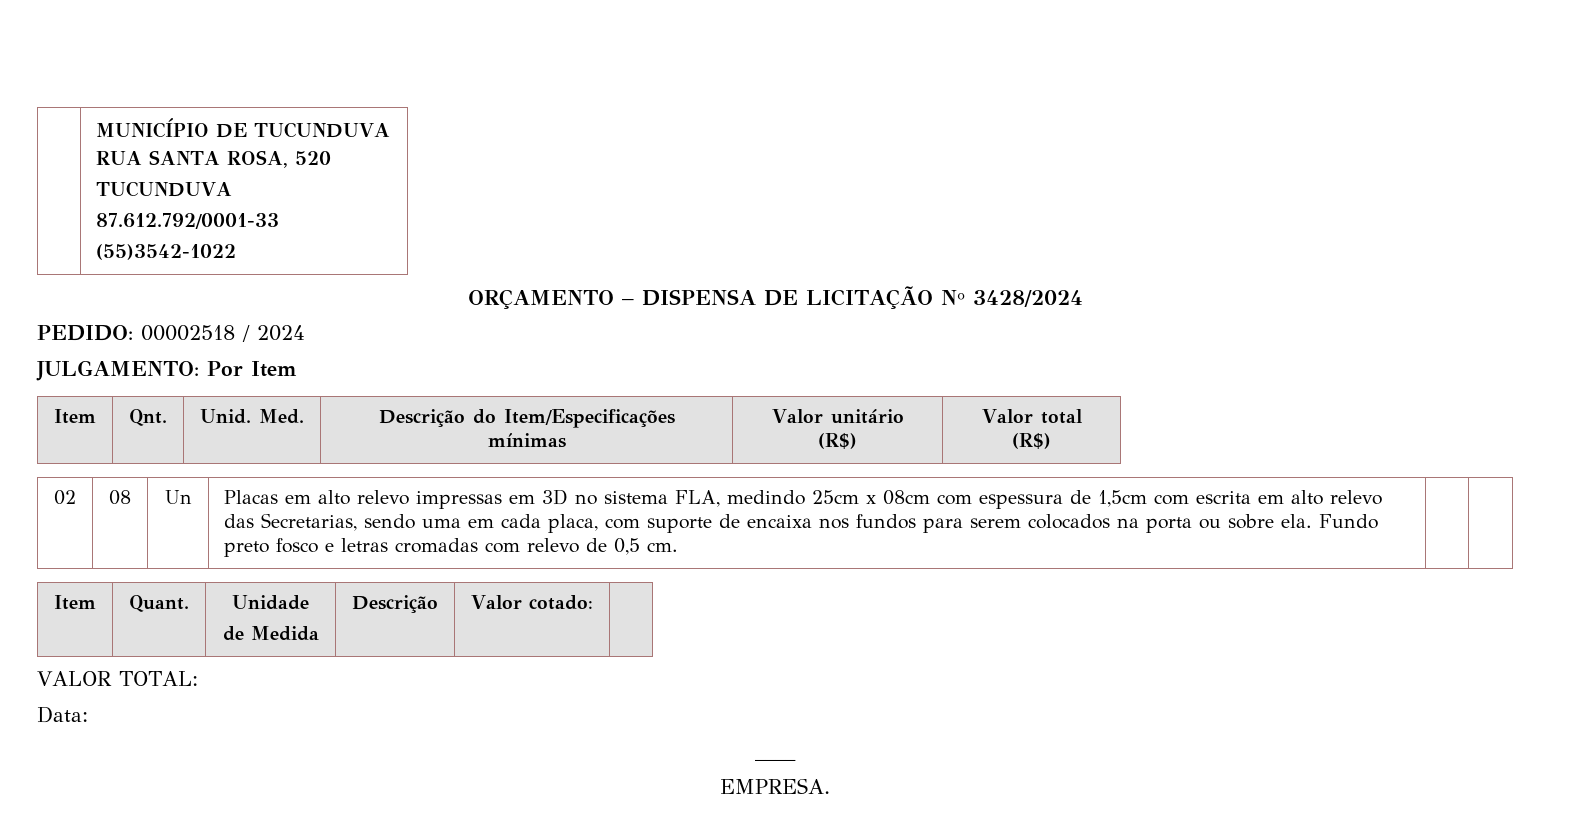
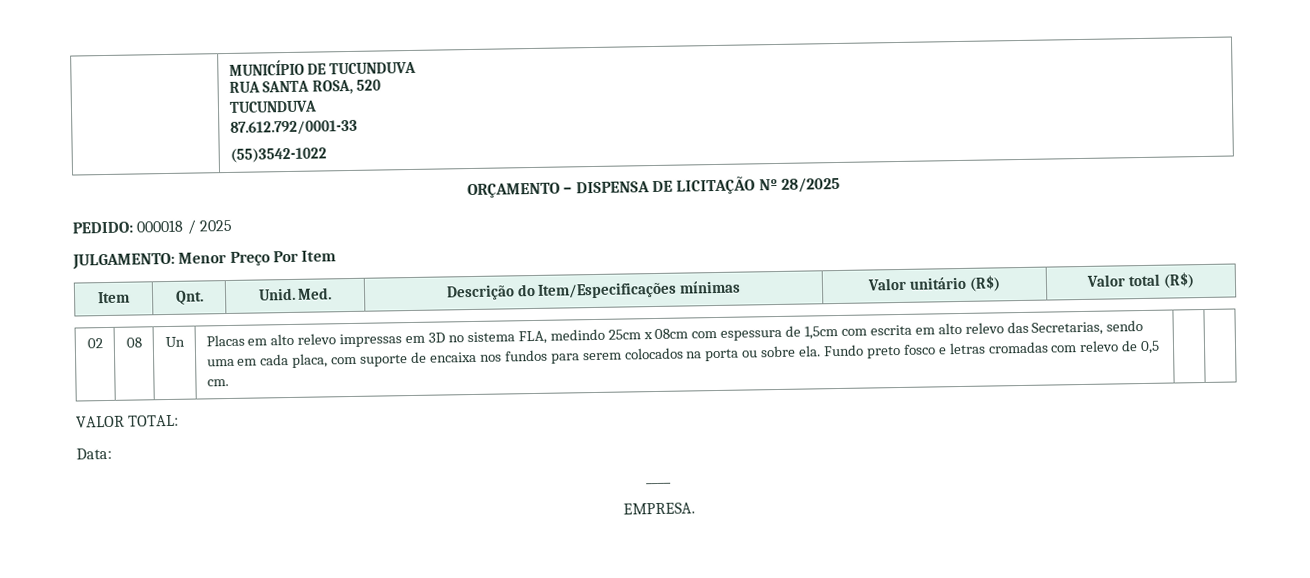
[972,290,1083,307] 3428/2024 -> [780,176,840,193] 28/2025
[141,325,305,342] 00002518 / 2024 -> [136,219,232,235] 000018 / 2025
(199, 370) none -> [178,251,271,266] Menor Preço
[54,595,96,610] [129,595,189,612] [232,595,309,610] [222,626,319,641] [352,595,439,613] [471,595,593,610] // Item | Quant. | Unidade // de Medida | Descrição | Valor cotado: | -> (229, 383) none

